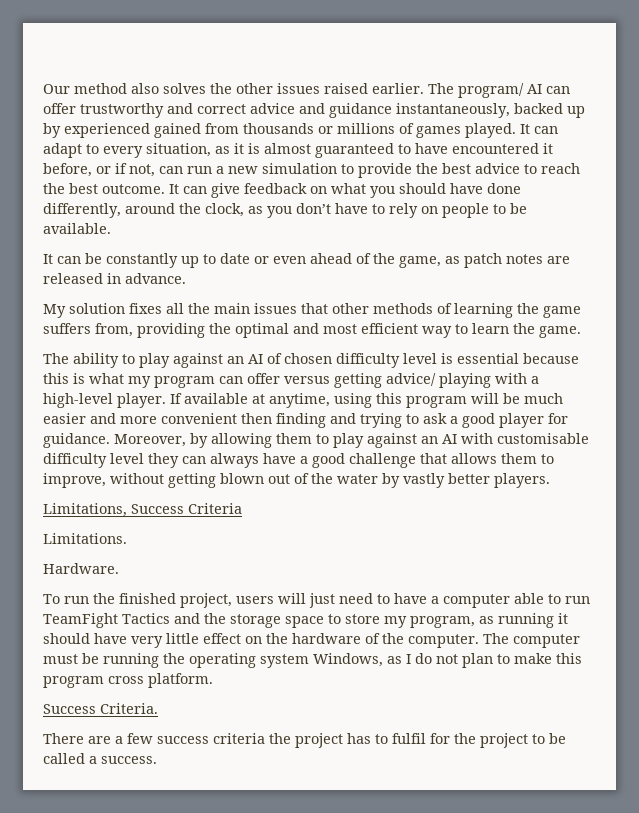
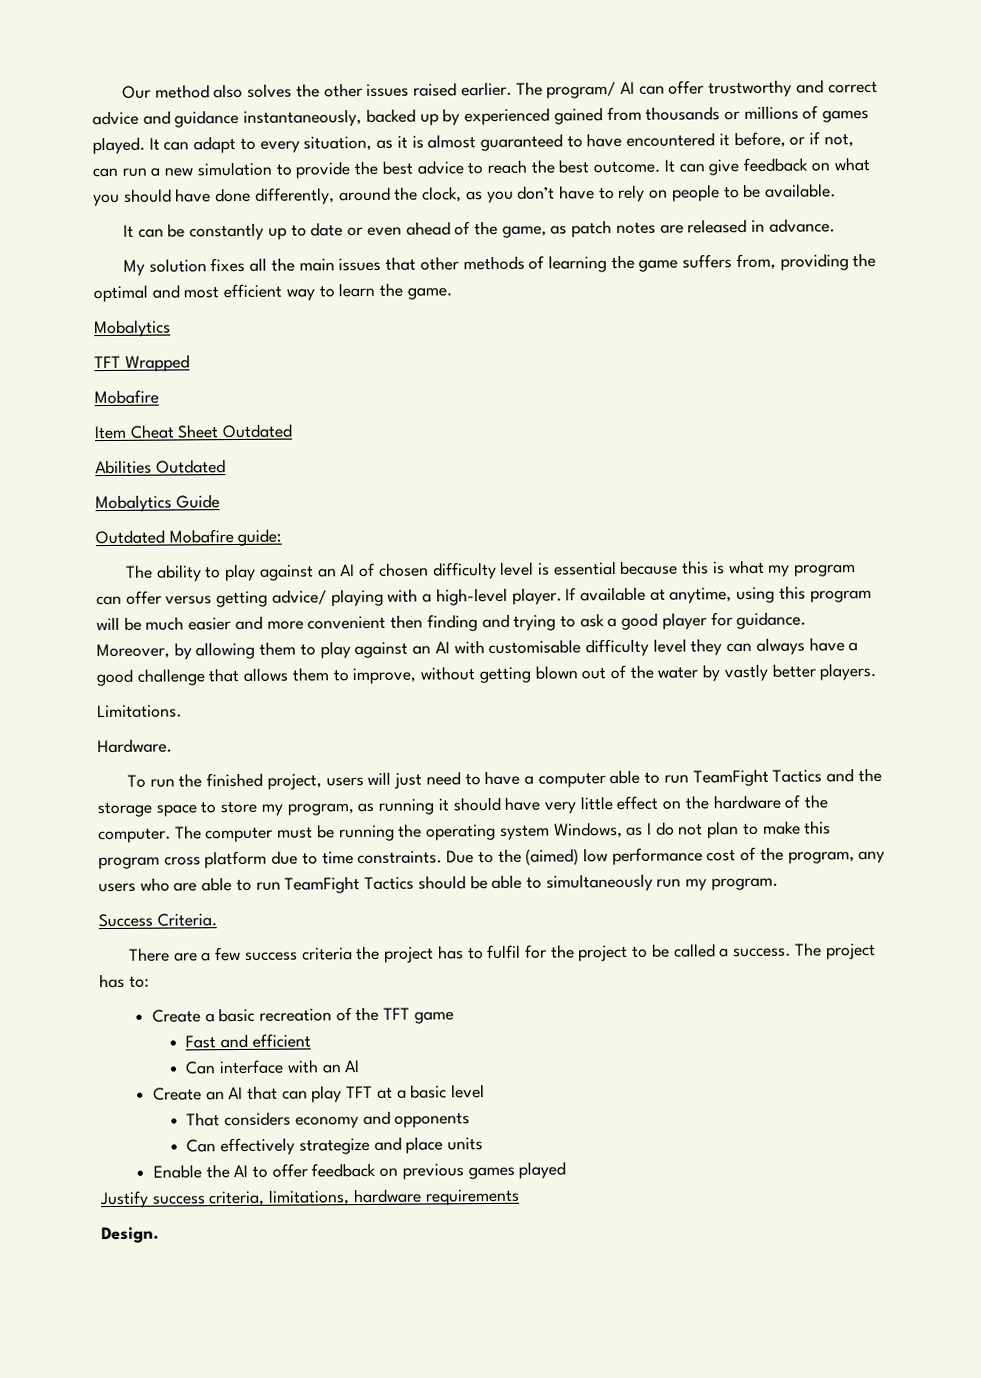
(581, 332) none -> [94,319,171,338] [94,354,190,372] [94,389,159,405] [94,423,294,440] [95,459,226,475] [95,494,220,513] [95,528,283,546] // Mobalytics // TFT Wrapped // Mobafire // Item Cheat Sheet Outdated // Abilities Outdated // Mobalytics Guide // Outdated Mobafire guide:
[43,503,242,517] // Limitations, Success Criteria -> (877, 671) none
[148,673,213,688] platform. -> [204,846,886,869] [98,873,778,894] platform due to time constraints. Due to the (aimed) low performance cost of the program, any users who are able to run TeamFight Tactics should be able to simultaneously run my program.
(157, 760) none -> [794,942,876,960] [99,973,150,989] [151,1006,454,1024] [185,1033,311,1049] [185,1059,361,1075] [152,1084,486,1103] [186,1110,471,1129] [186,1136,483,1156] [152,1161,567,1180] [99,1188,520,1209] [101,1226,159,1244] The project has to: // Create a basic recreation of the TFT game // Fast and efficient // Can interface with an AI // Create an AI that can play TFT at a basic level // That considers economy and opponents // Can effectively strategize and place units // Enable the AI to offer feedback on previous games played // Justify success criteria, limitations, hardware requirements // Design.

